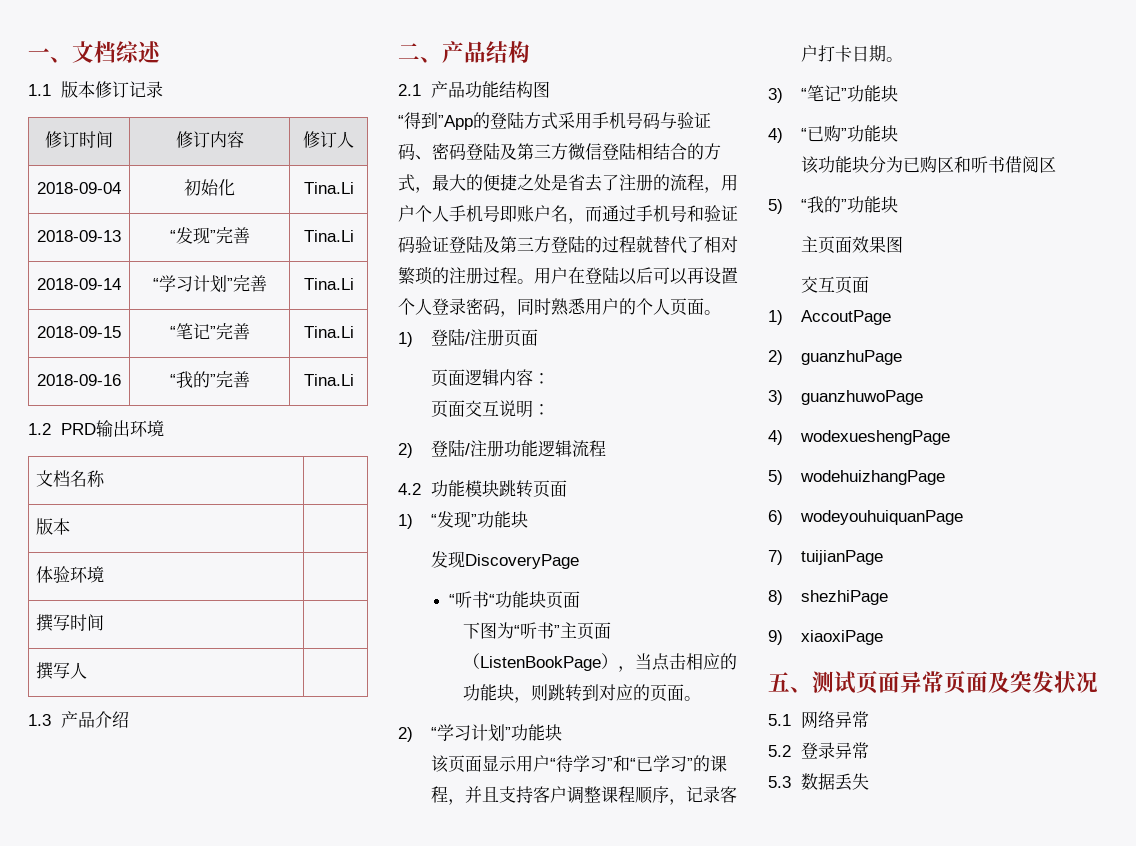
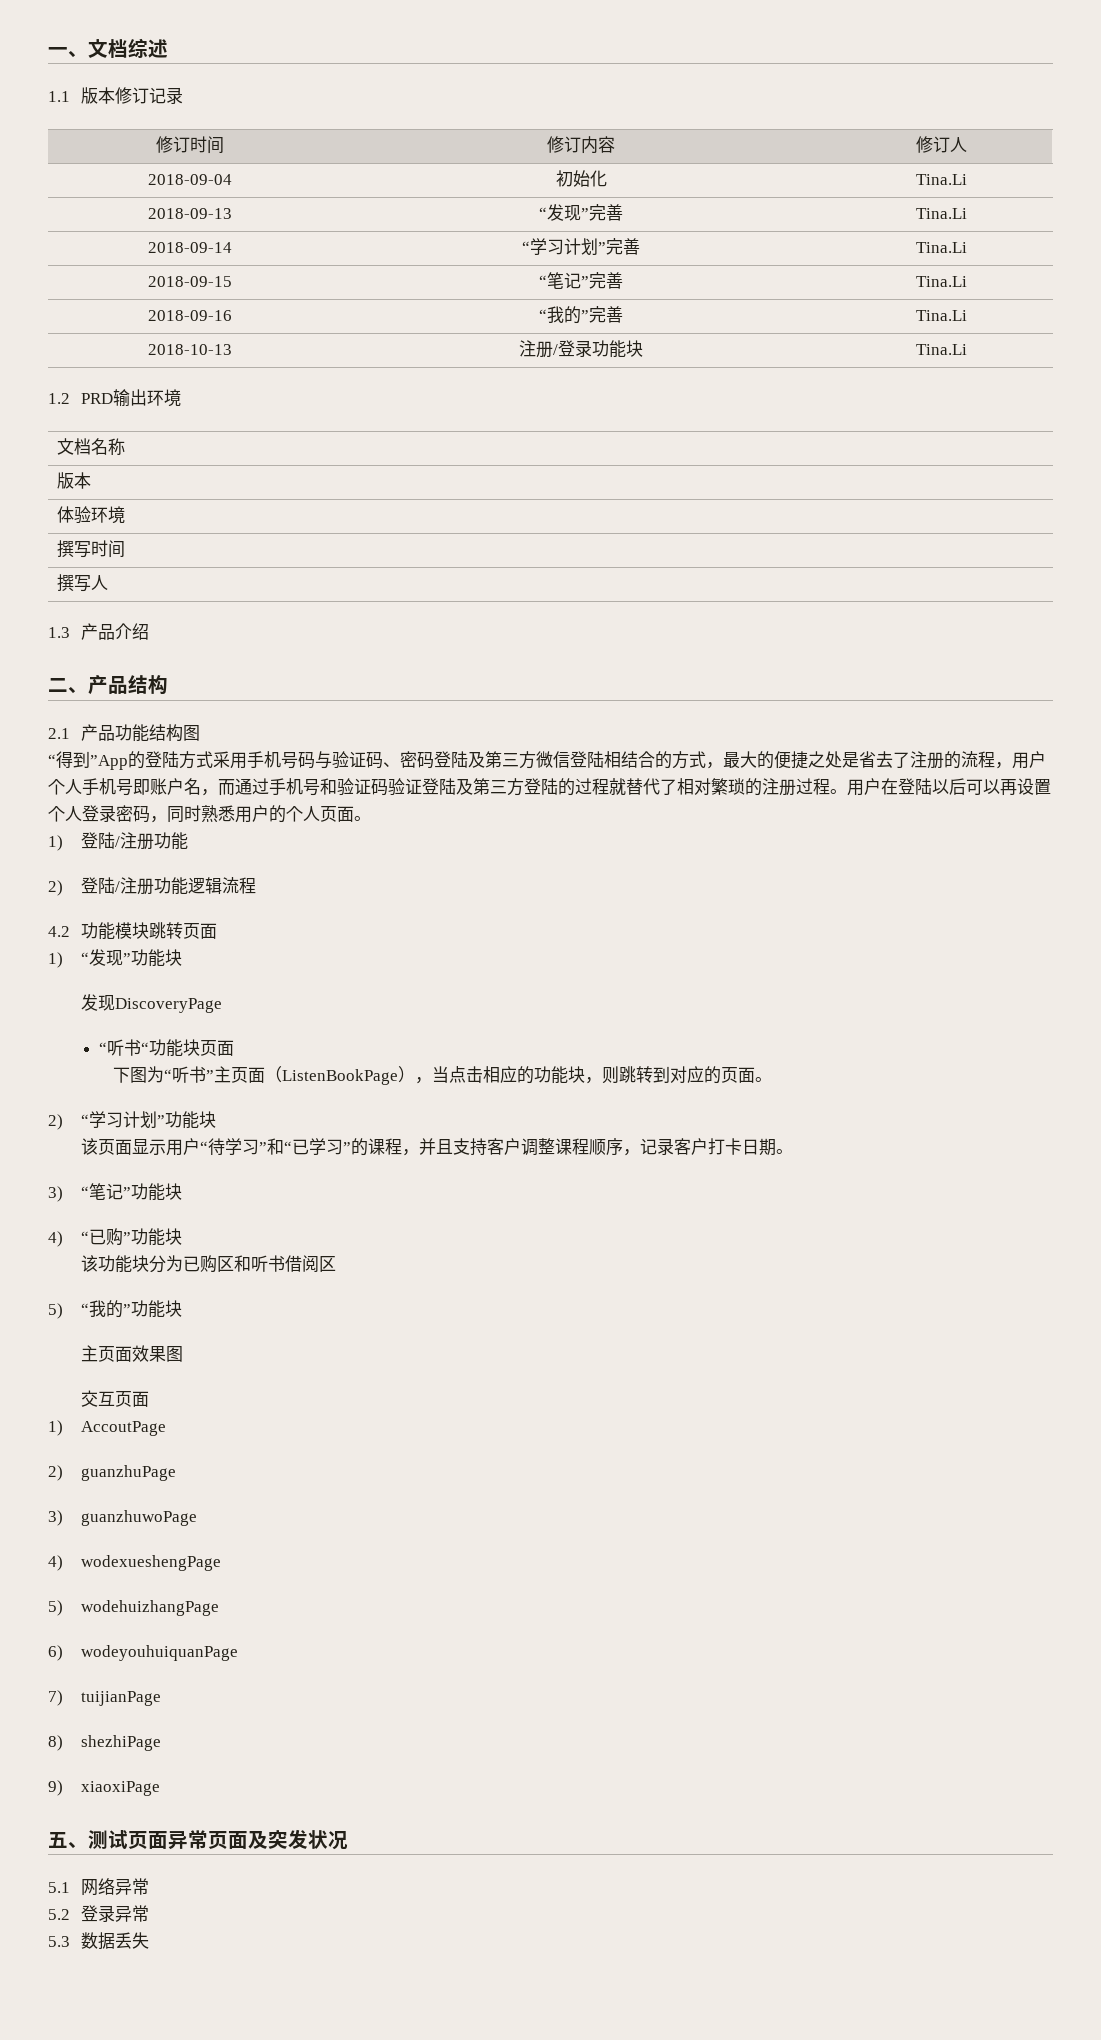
(354, 380) none -> [148,344,232,355] [519,340,643,358] [916,344,967,355] // 2018-10-13 | 注册/登录功能块 | Tina.Li
[503,329,538,347] [430,369,550,387] [430,400,550,418] 页面 // 页面逻辑内容： // 页面交互说明： -> [153,832,188,850] 功能

